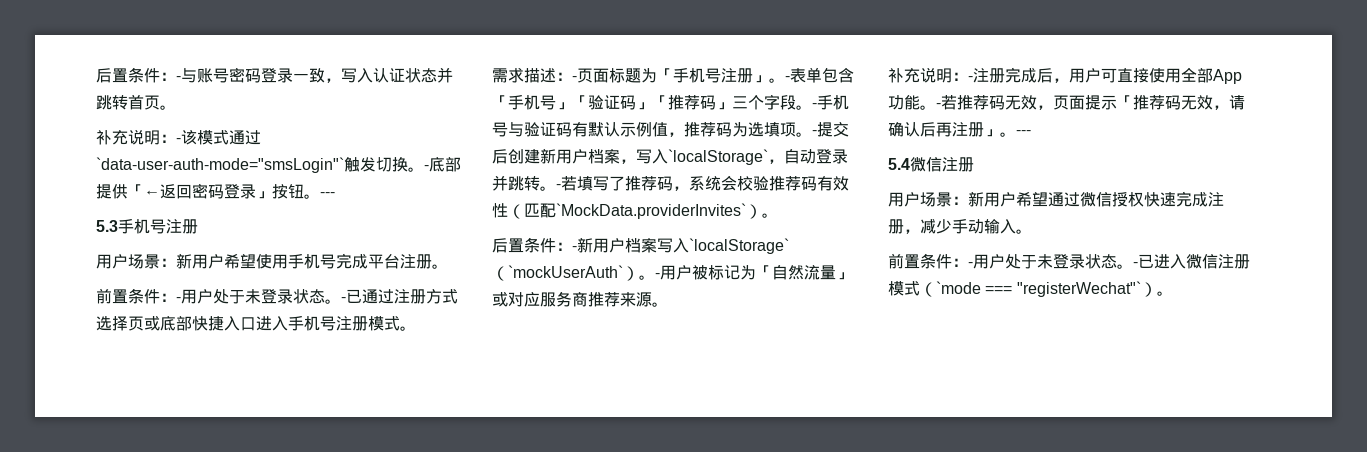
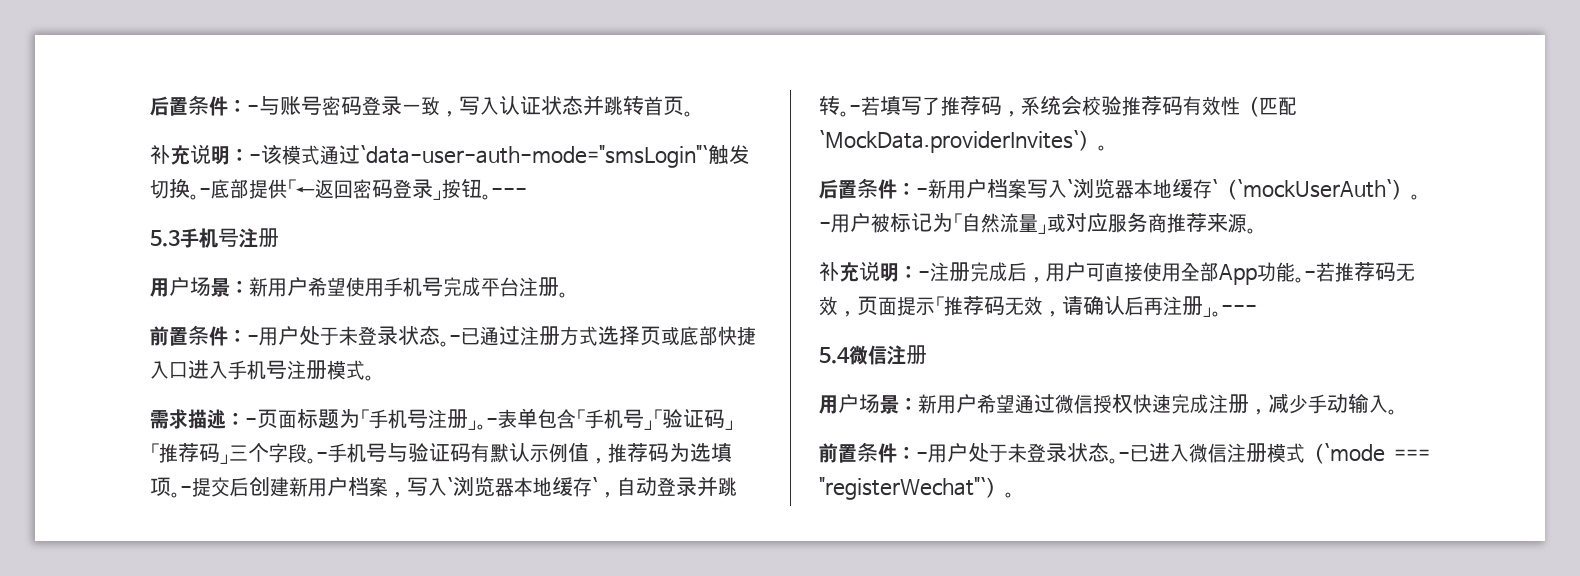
[668,149,768,165] `localStorage` -> [447,476,598,497] `浏览器本地缓存`
[689,238,789,254] `localStorage` -> [1067,178,1218,199] `浏览器本地缓存`

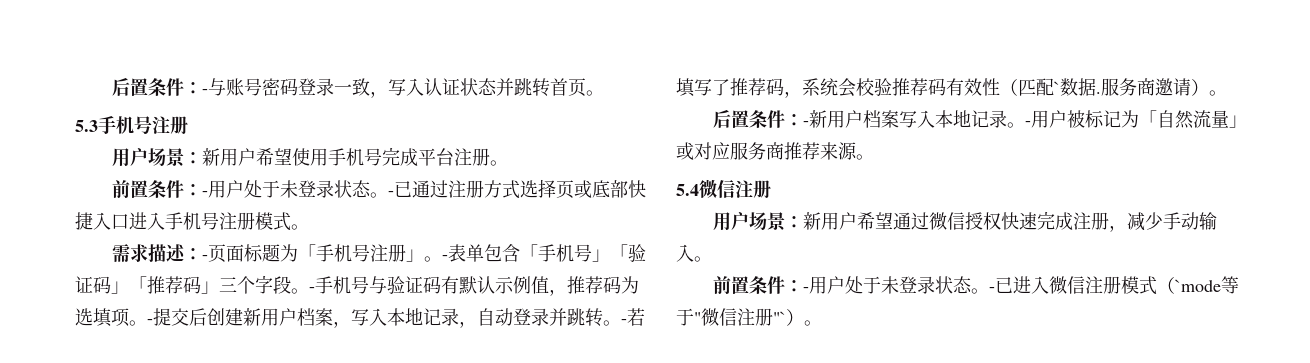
[150,144,750,168] [150,178,527,200] // 补充说明：-该模式通过`data-user-auth-mode="smsLogin"`触发切换。-底部提供「←返回密码登录」按钮。--- -> (604, 93) none
[447,476,598,497] `浏览器本地缓存` -> [387,308,459,326] 本地记录
[819,130,1079,153] `MockData.providerInvites` -> [1054,78,1191,96] `数据.服务商邀请
[1067,178,1411,200] `浏览器本地缓存`（`mockUserAuth`） -> [934,110,1007,128] 本地记录
[819,261,1415,285] [819,296,1257,317] // 补充说明：-注册完成后，用户可直接使用全部App功能。-若推荐码无效，页面提示「推荐码无效，请确认后再注册」。--- -> (874, 157) none
[1394,449,1430,460] [819,477,986,500] === "registerWechat"` -> [1220,276,1239,294] [676,308,786,326] 等于"微信注册"`

